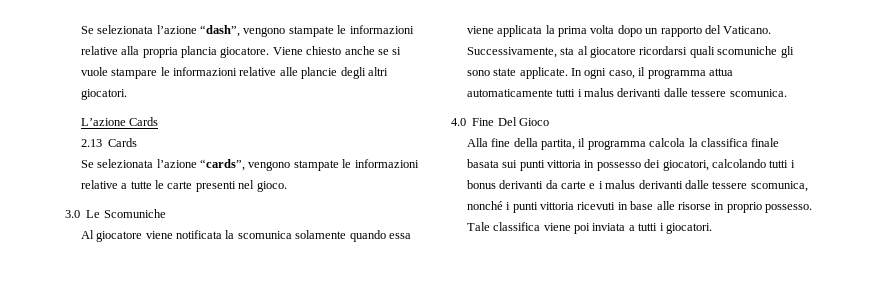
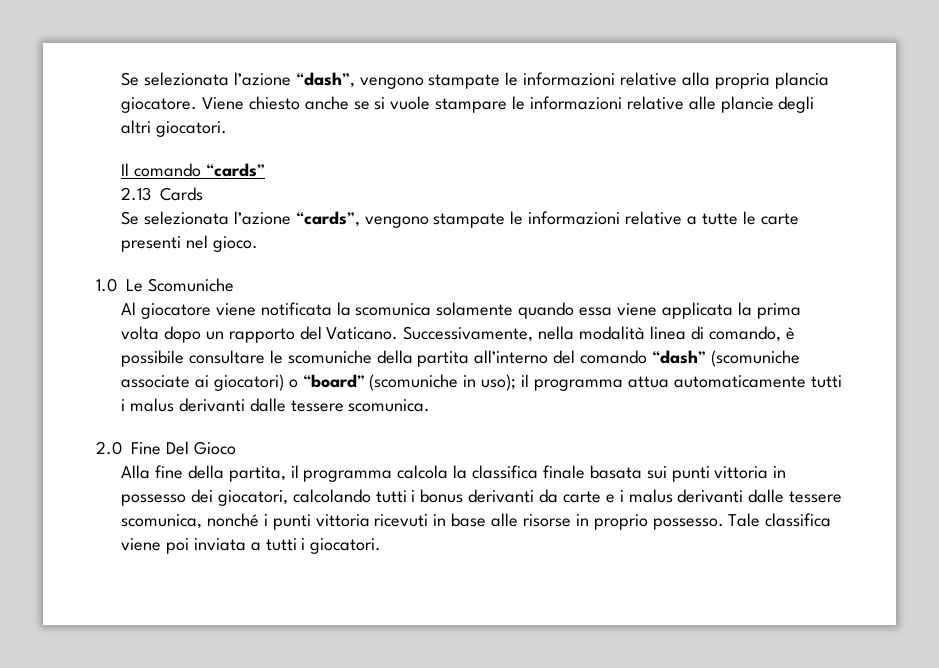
[80,117,159,126] L’azione Cards -> [121,163,265,177] Il comando “cards”
[65,210,80,218] 3.0 -> [96,278,117,292] 1.0
[560,46,794,58] [466,67,635,79] sta al giocatore ricordarsi quali scomuniche gli sono state applicate. In ogni caso, -> [538,326,795,342] [121,350,800,367] [121,374,517,391] nella modalità linea di comando, è possibile consultare le scomuniche della partita all’interno del comando “dash” (scomuniche associate ai giocatori) o “board” (scomuniche in uso);
[451,118,466,126] 4.0 -> [96,441,122,455] 2.0

